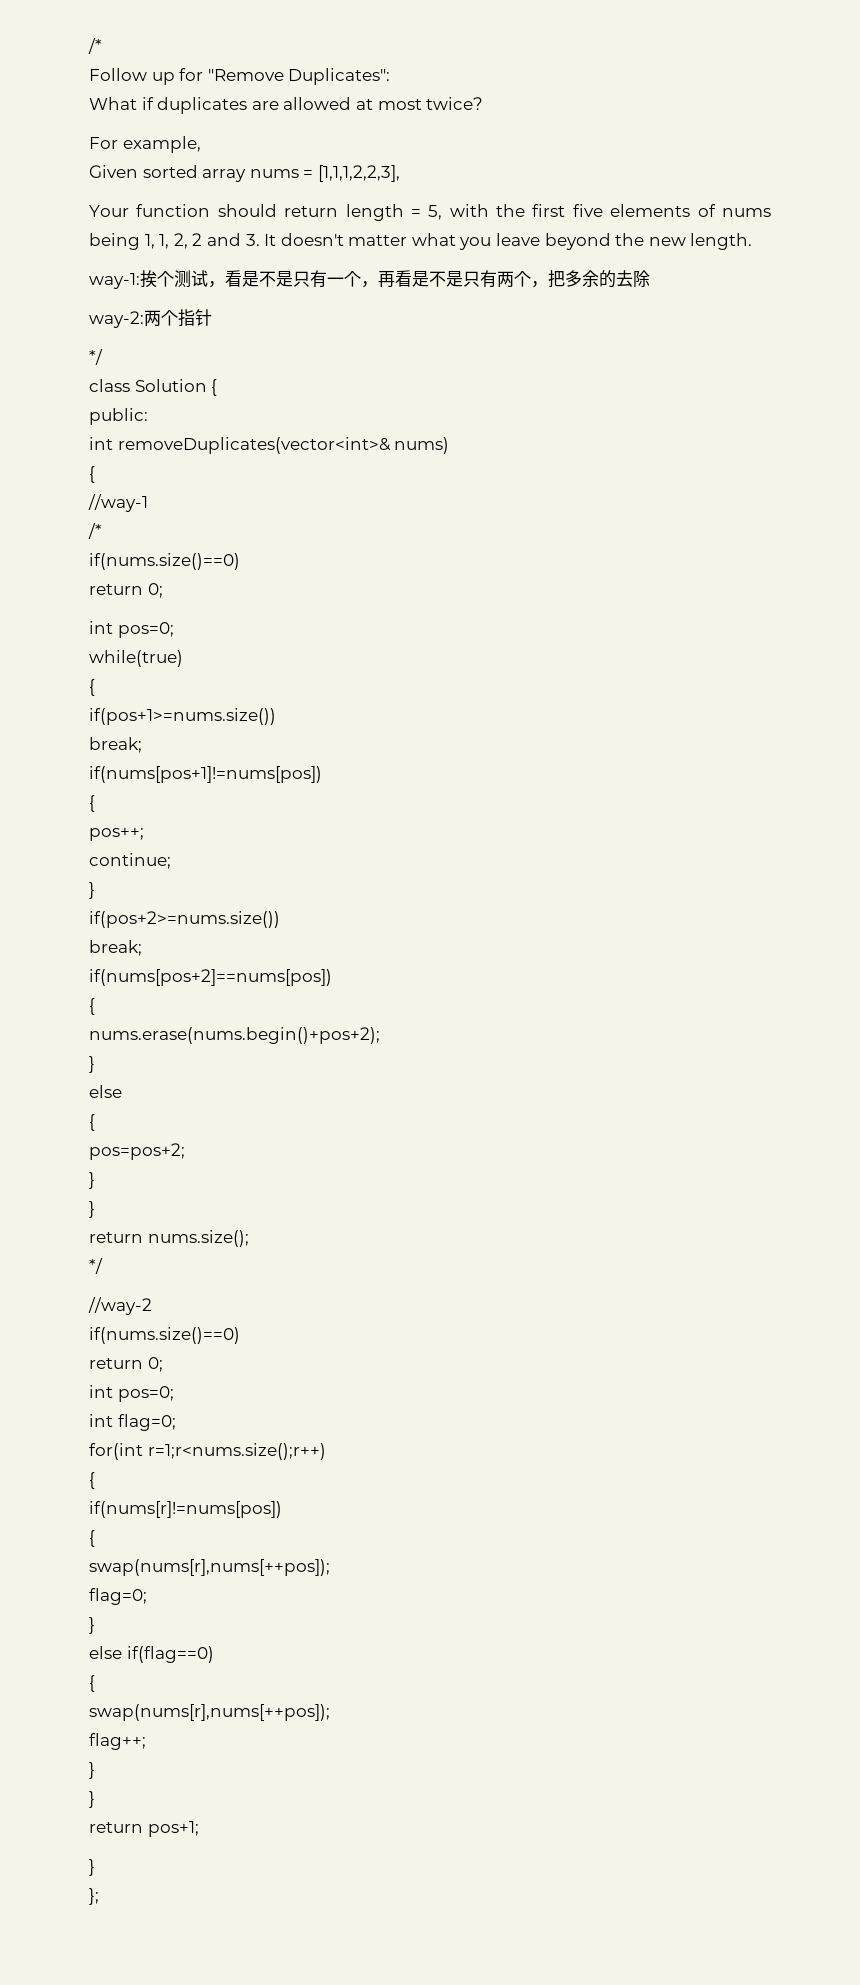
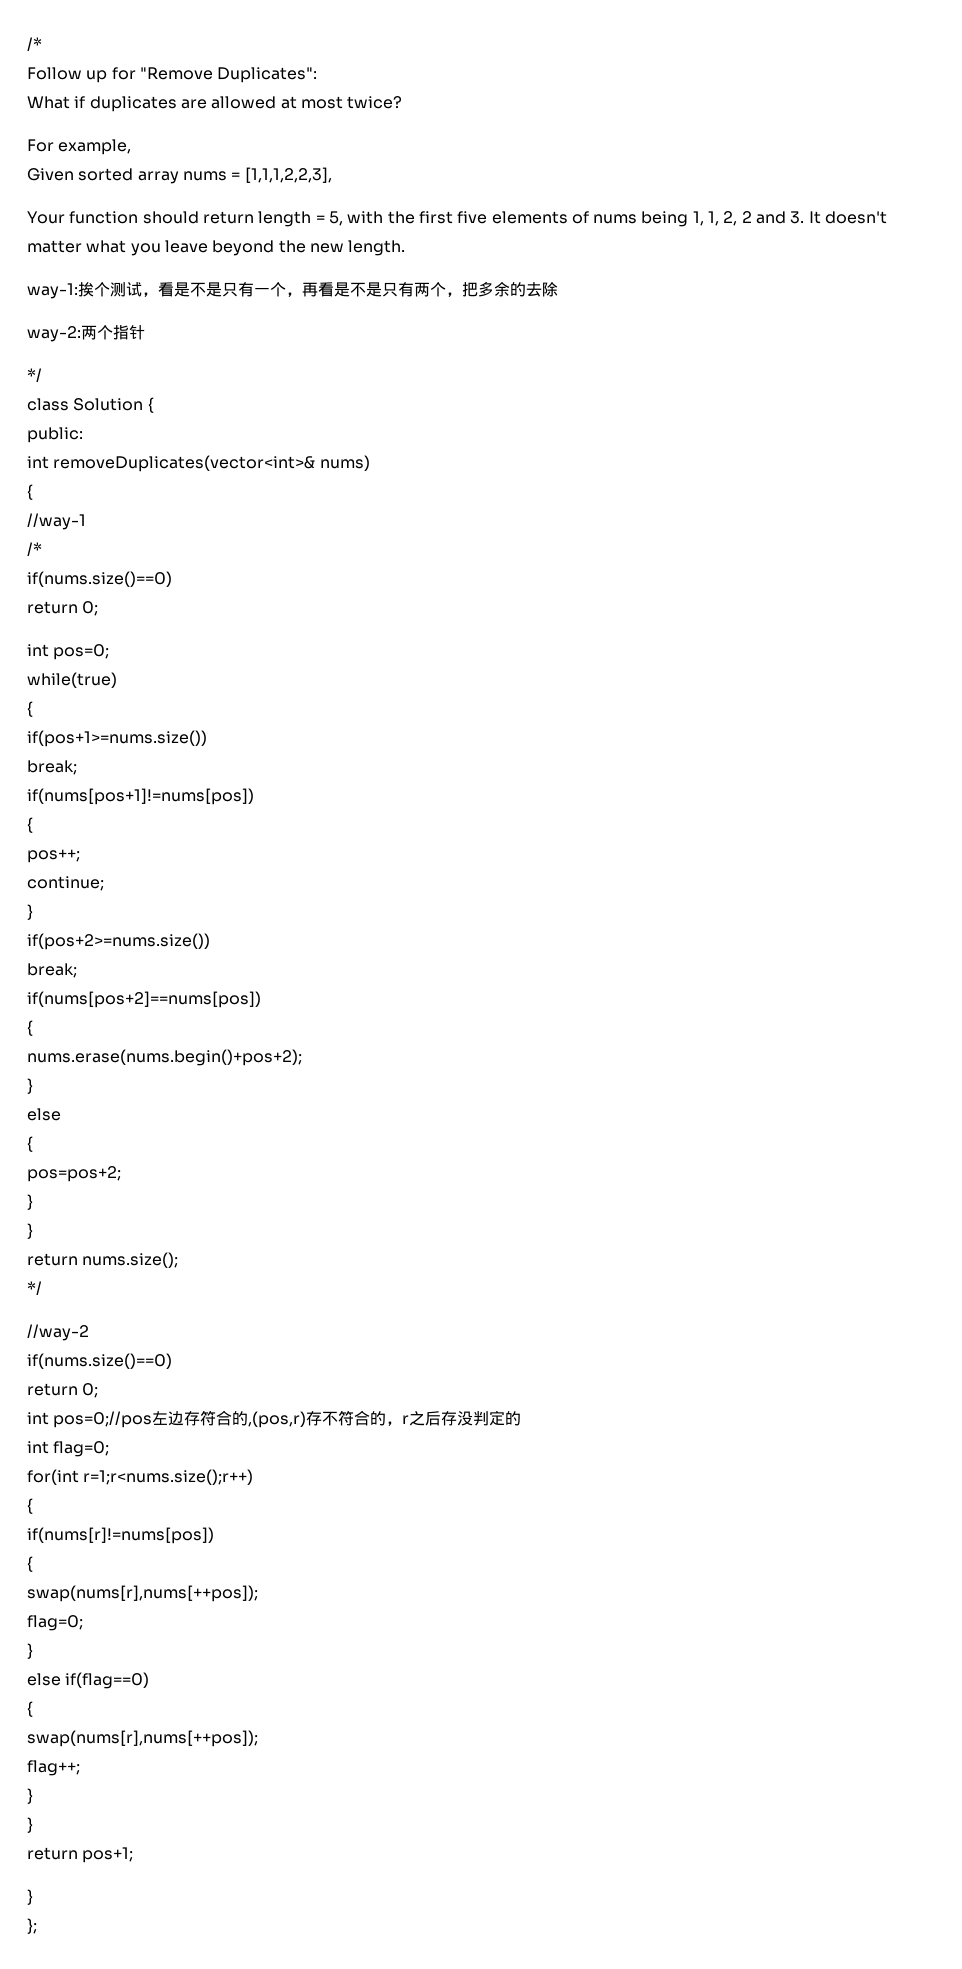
[117,1386,174,1402] pos=0; -> [53,1410,522,1428] pos=0;//pos左边存符合的,(pos,r)存不符合的，r之后存没判定的

